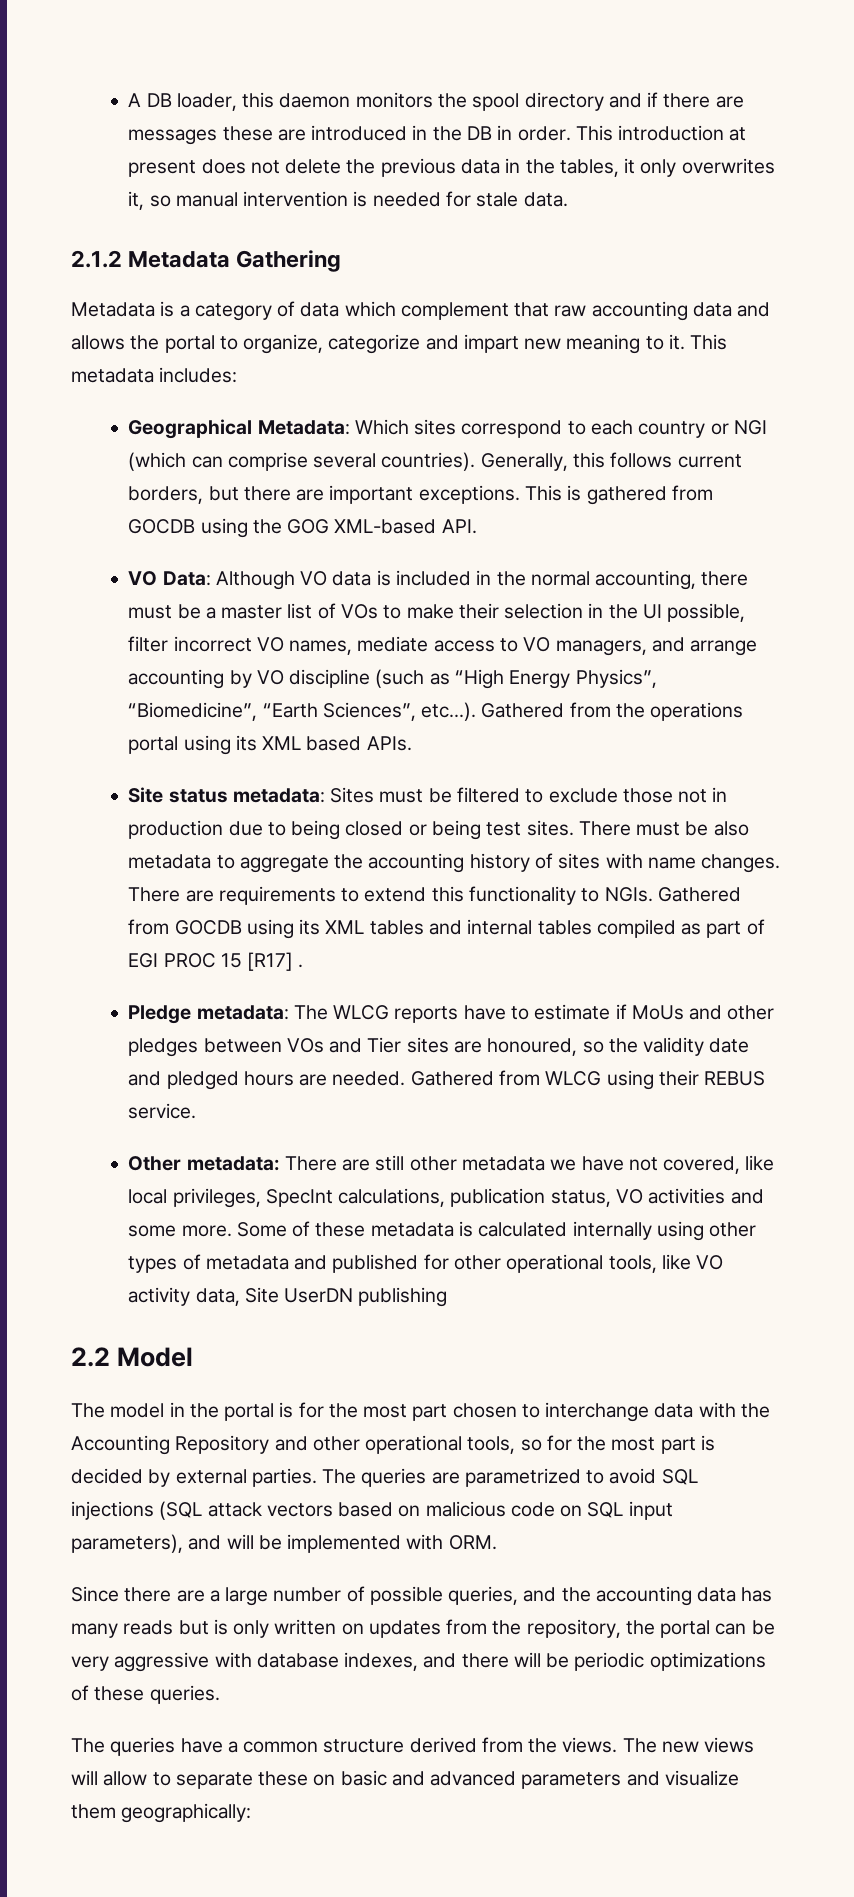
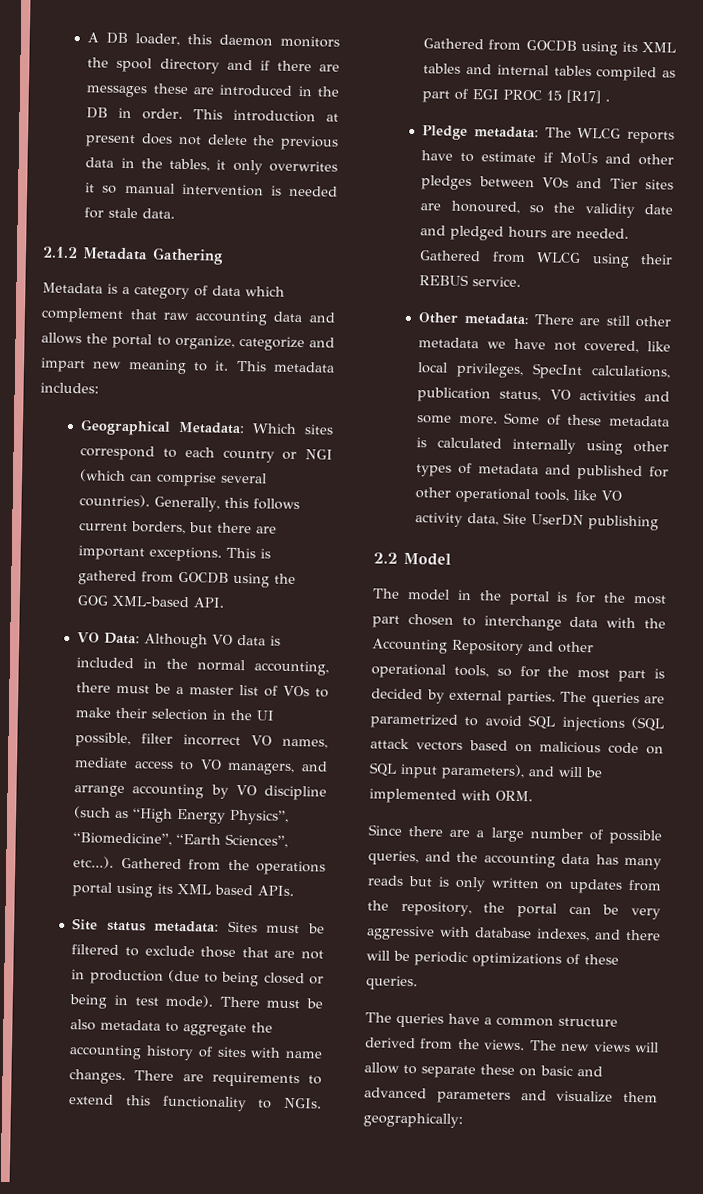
[128,191,145,210] it, -> [85,182,96,193] it
(673, 795) none -> [241,947,296,959] that are
[228,821,263,836] due -> [167,969,200,983] (due
[486,820,574,836] test sites. -> [113,994,214,1008] in test mode).

